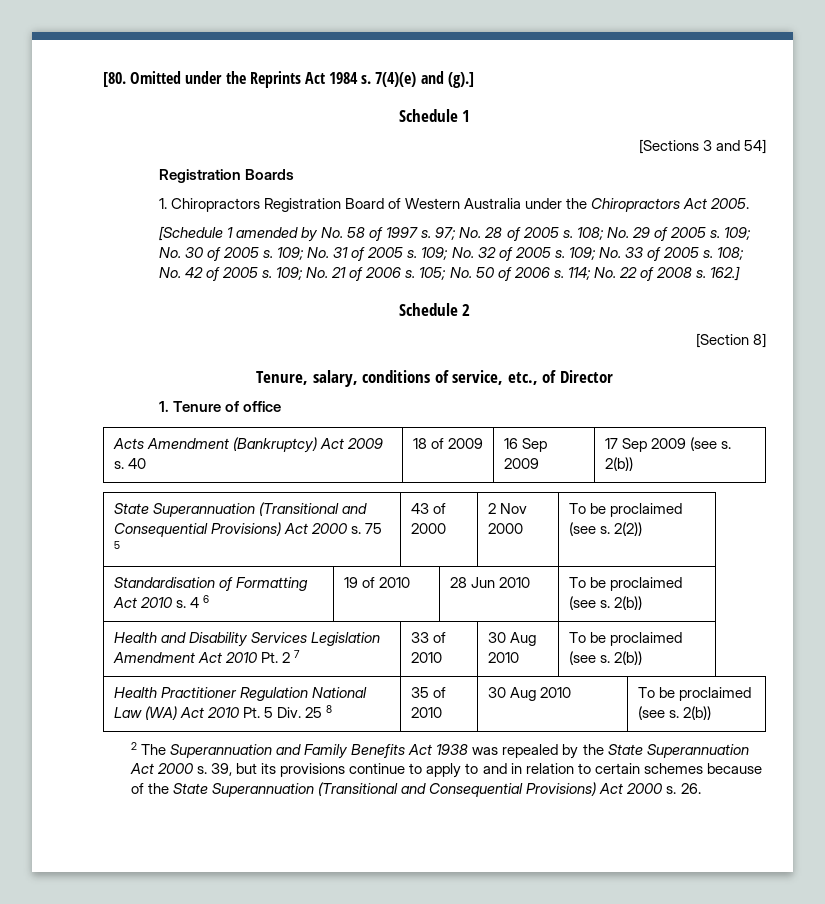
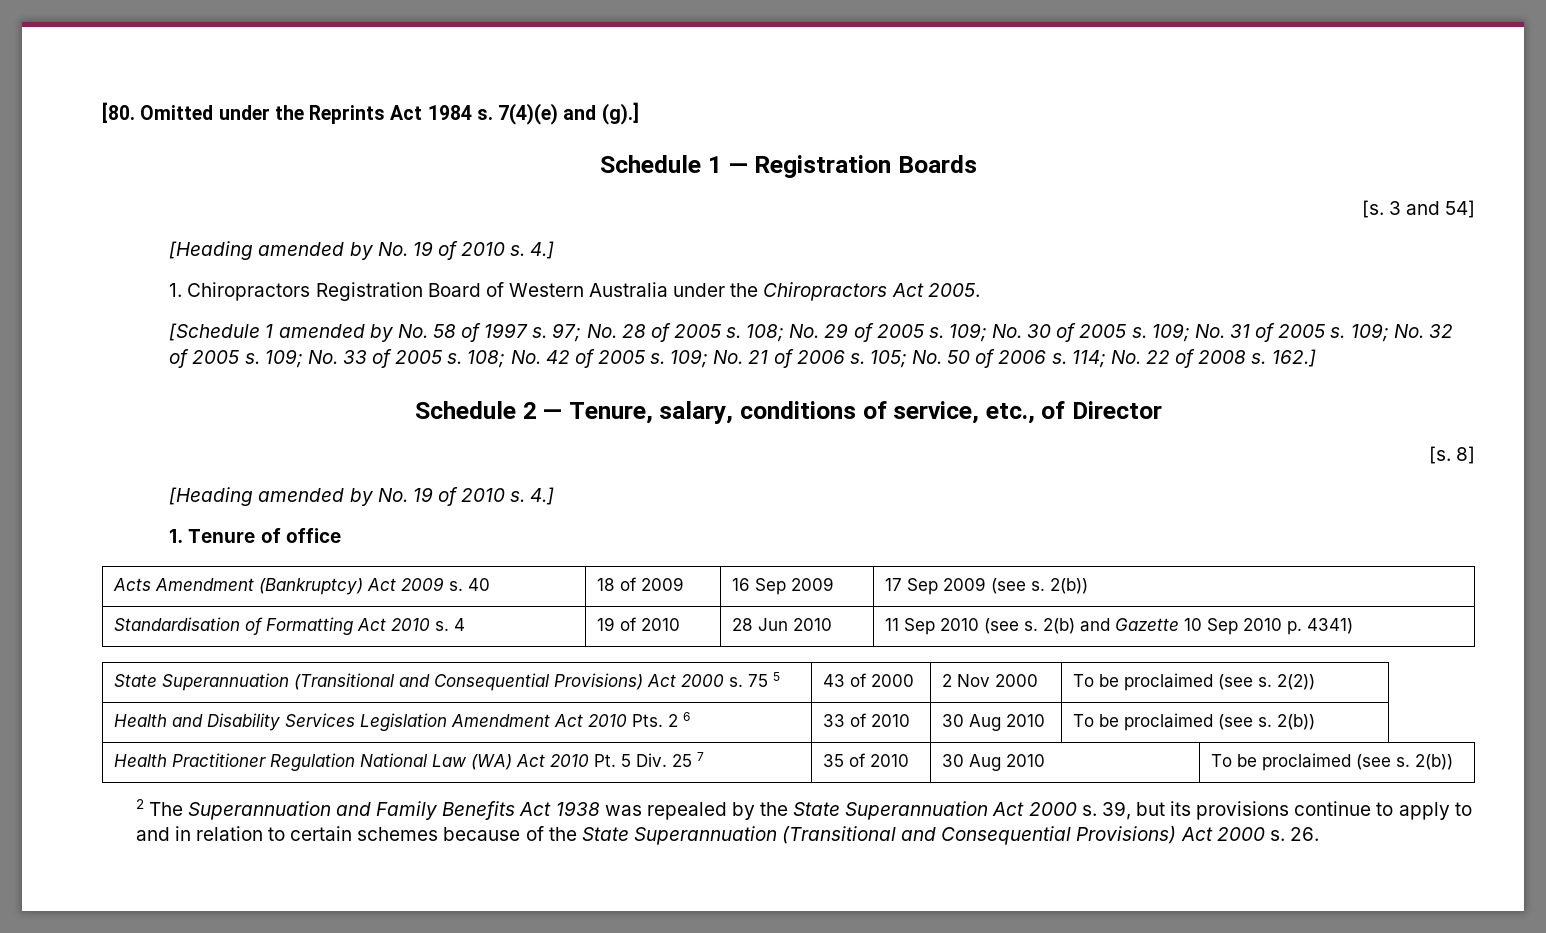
[638,139,699,154] // [Sections -> [728,155,977,178] [1361,200,1384,218] — Registration Boards // [s.
[158,169,294,183] Registration Boards -> [169,241,555,260] [Heading amended by No. 19 of 2010 s. 4.]
[695,333,766,348] // [Section 8] // -> [543,409,563,419] —
(614, 376) none -> [1428,446,1475,464] [169,487,555,506] // [s. 8] // [Heading amended by No. 19 of 2010 s. 4.]
(633, 464) none -> [113,617,465,635] [596,617,680,631] [731,618,832,631] [884,618,1353,635] // Standardisation of Formatting Act 2010 s. 4 | 19 of 2010 | 28 Jun 2010 | 11 Sep 2010 (see s. 2(b) and Gazette 10 Sep 2010 p. 4341)
[113,577,309,591] [112,595,210,608] [343,577,411,588] [449,577,531,588] [568,577,683,591] [568,596,643,610] // Standardisation of Formatting Act 2010 s. 4 6 | 19 of 2010 | 28 Jun 2010 | To be proclaimed (see s. 2(b)) -> (1315, 682) none
[261,650,301,663] Pt. 2 7 -> [631,712,690,727] Pts. 2 6
[326,705,333,713] 8 -> [696,752,704,761] 7

